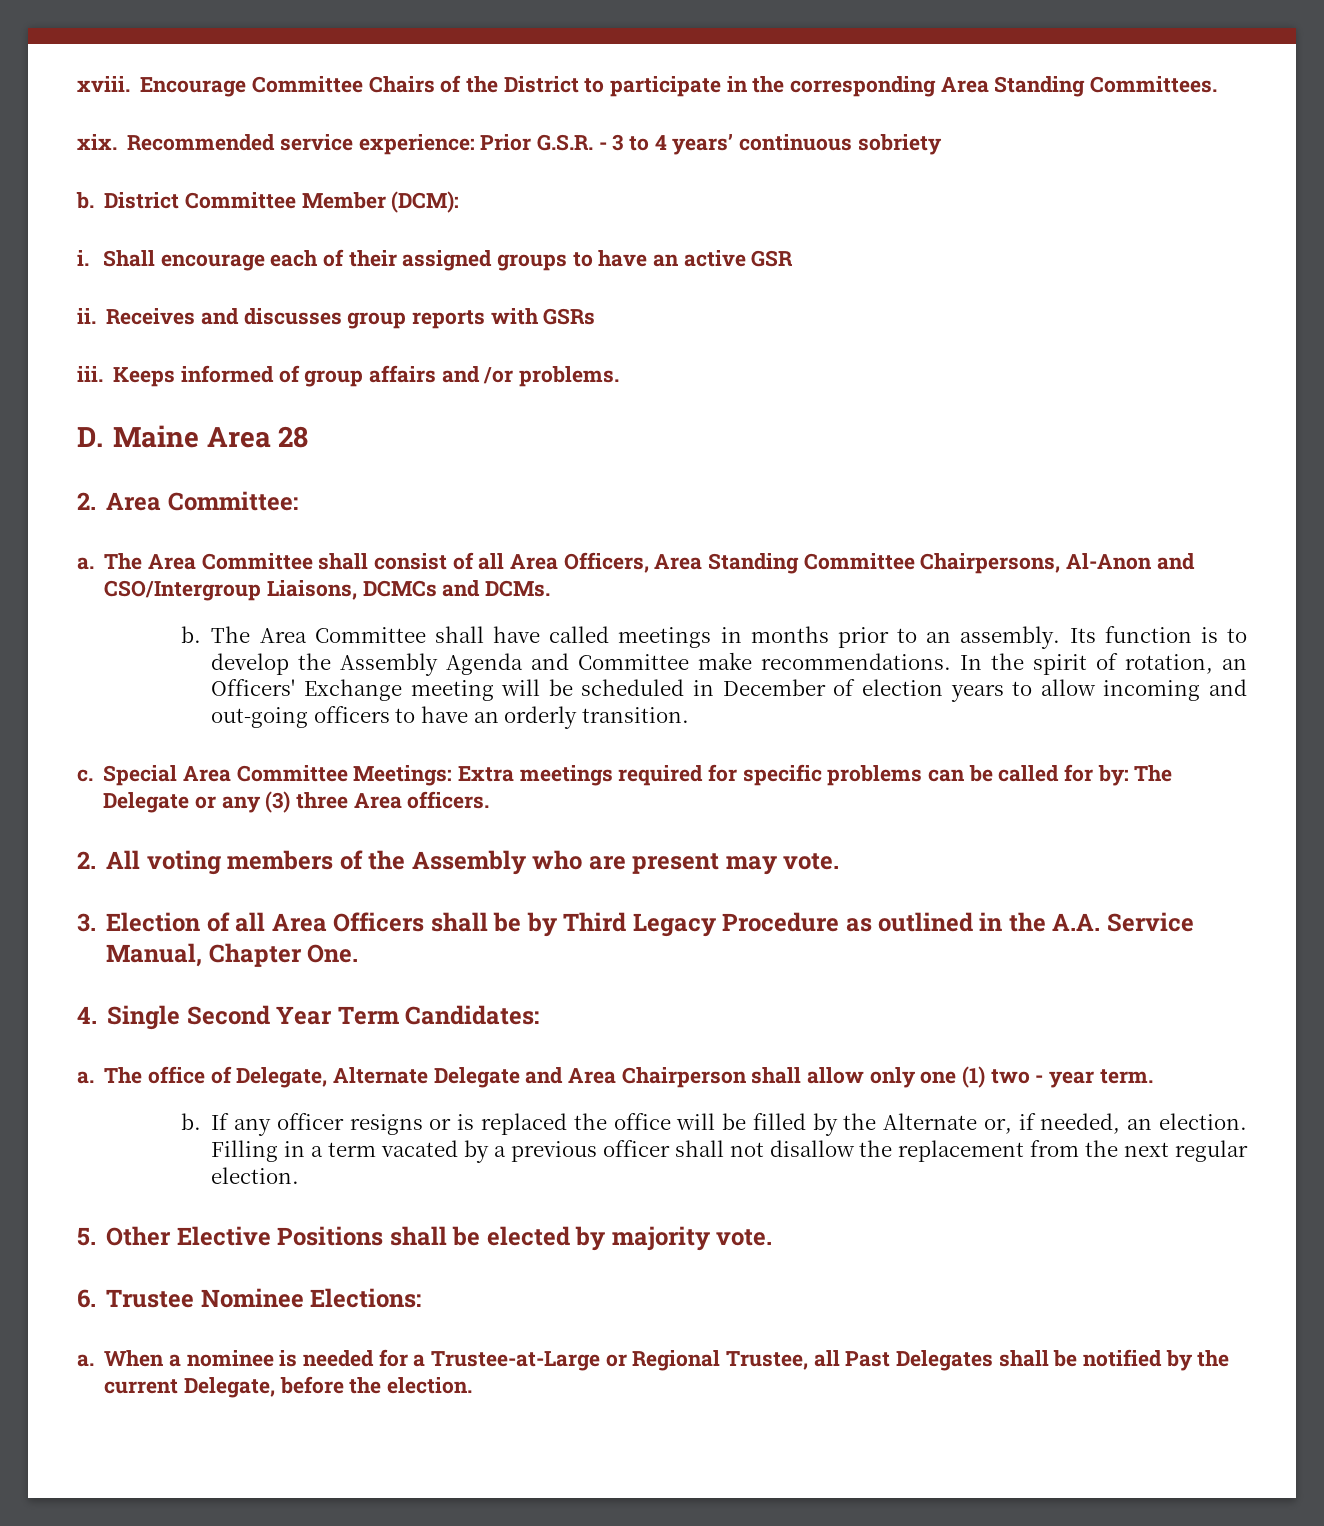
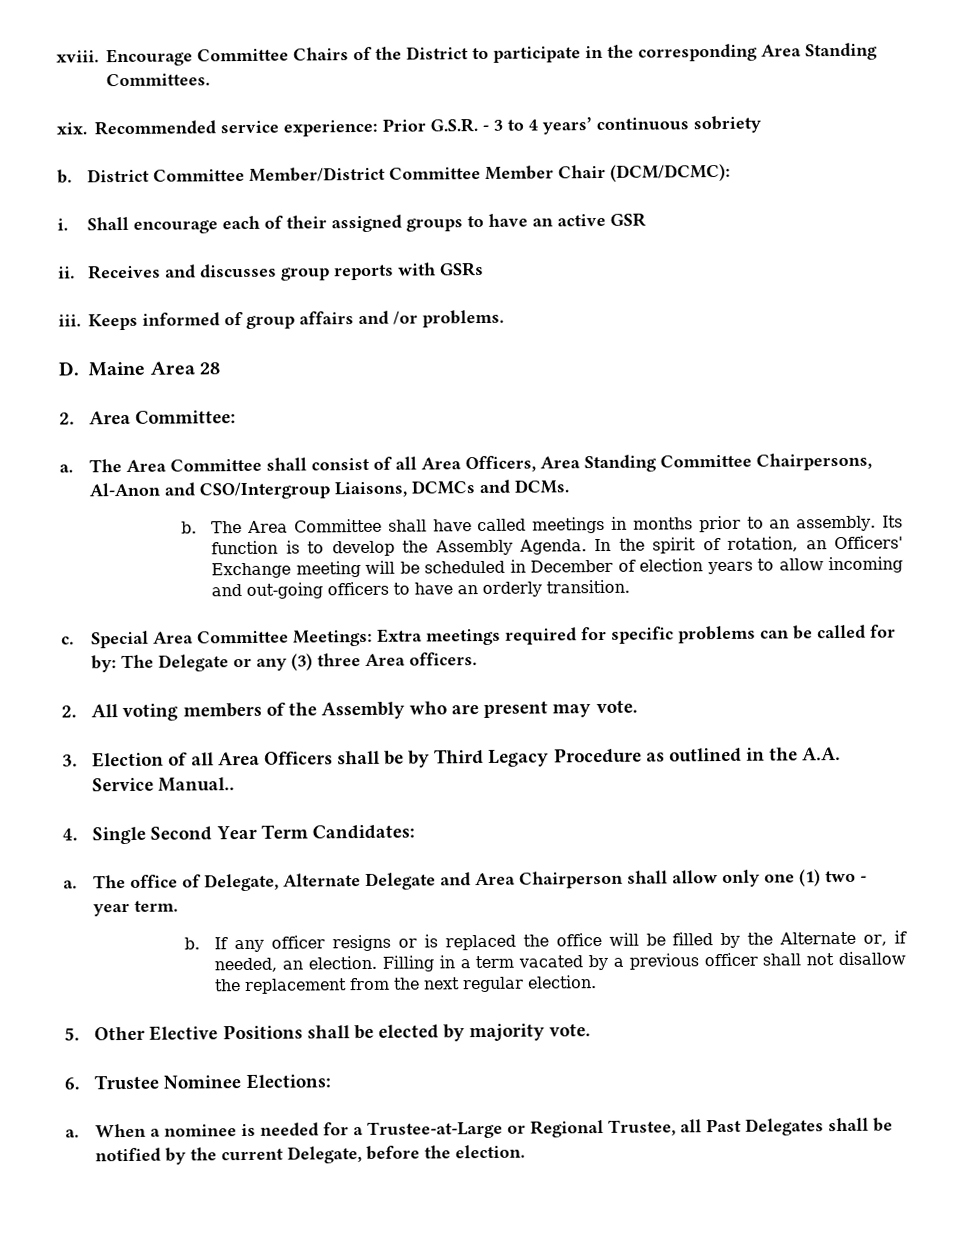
[301,191,460,213] Member (DCM): -> [249,163,732,182] Member/District Committee Member Chair (DCM/DCMC):
[446,652,952,675] Agenda and Committee make recommendations. -> [518,539,587,555] Agenda.
[106,943,359,967] Manual, Chapter One. -> [158,777,236,792] Manual..

